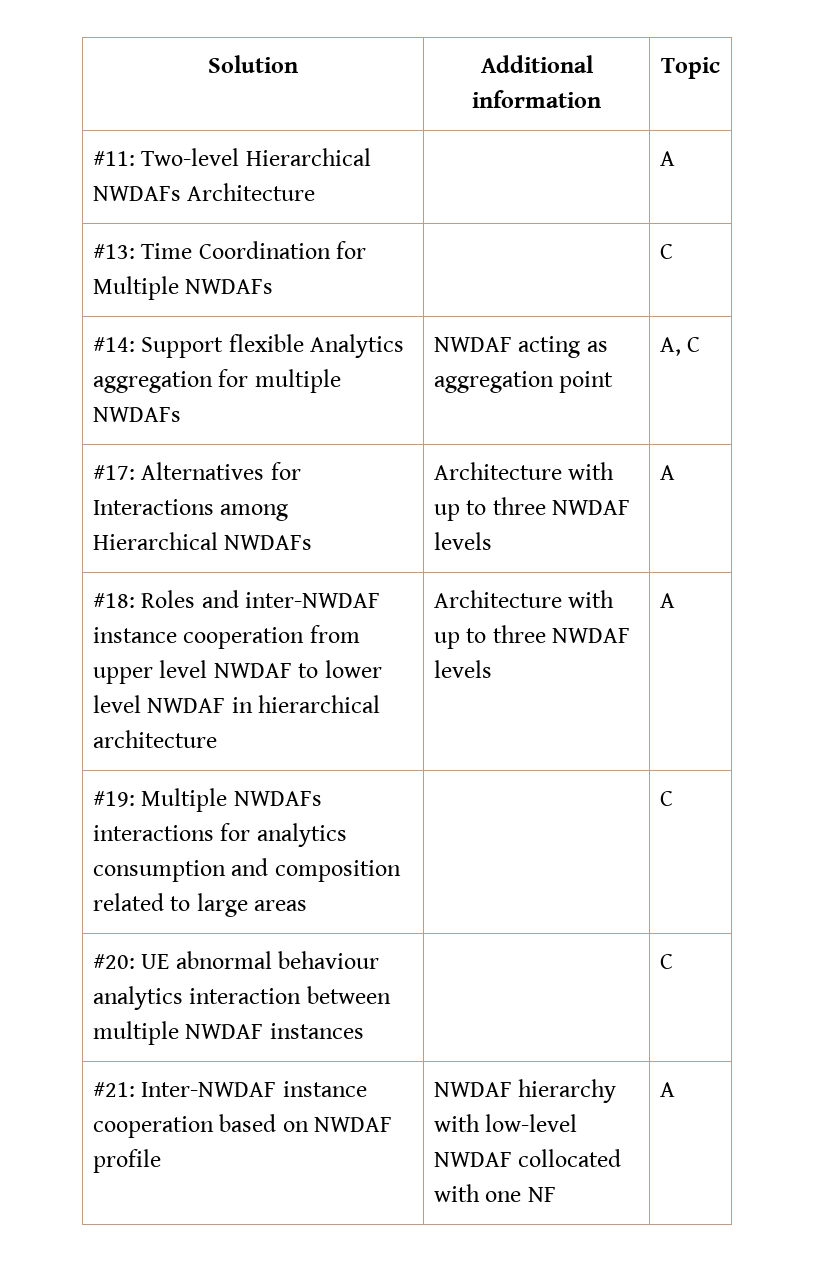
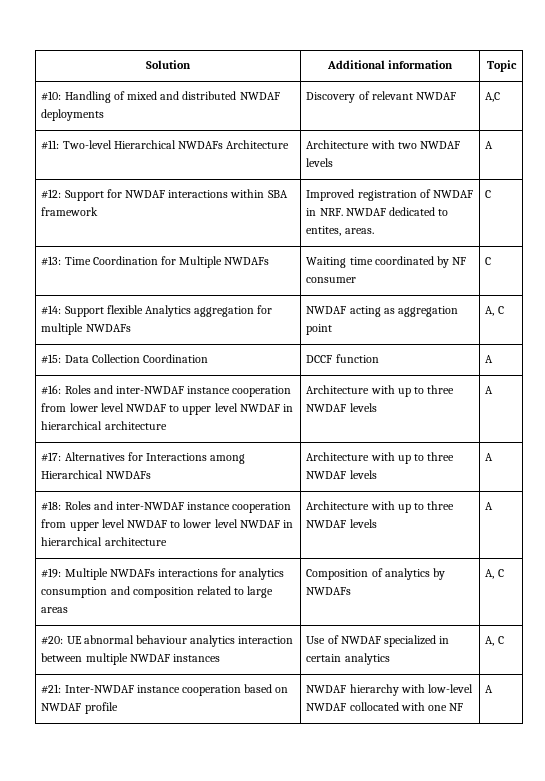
(720, 68) none -> [41,91,280,103] [41,109,105,121] [306,91,457,103] [485,92,501,102] // #10: Handling of mixed and distributed NWDAF deployments | Discovery of relevant NWDAF | A,C
[659,151,675,166] | A -> [306,140,461,149] [306,158,334,167] [485,141,494,149] [41,189,288,201] [41,207,99,216] [306,189,474,201] [306,207,449,216] [306,226,374,236] [485,190,492,198] Architecture with two NWDAF levels | A // #12: Support for NWDAF interactions within SBA framework | Improved registration of NWDAF in NRF. NWDAF dedicated to entites, areas. | C
(274, 286) none -> [306,256,467,268] [306,277,357,283] Waiting time coordinated by NF consumer
(701, 344) none -> [41,354,209,364] [306,354,379,363] [485,355,494,363] [41,385,292,397] [41,403,294,415] [41,421,167,430] [306,385,455,397] [306,403,377,412] [485,386,494,394] // #15: Data Collection Coordination | DCCF function | A // #16: Roles and inter-NWDAF instance cooperation from lower level NWDAF to upper level NWDAF in hierarchical architecture | Architecture with up to three NWDAF levels | A
(308, 905) | -> [306,568,446,580] [306,587,352,595] [485,569,495,579] Composition of analytics by NWDAFs | A,
(364, 1031) | -> [306,635,450,647] [306,653,390,665] [485,636,495,646] Use of NWDAF specialized in certain analytics | A,

